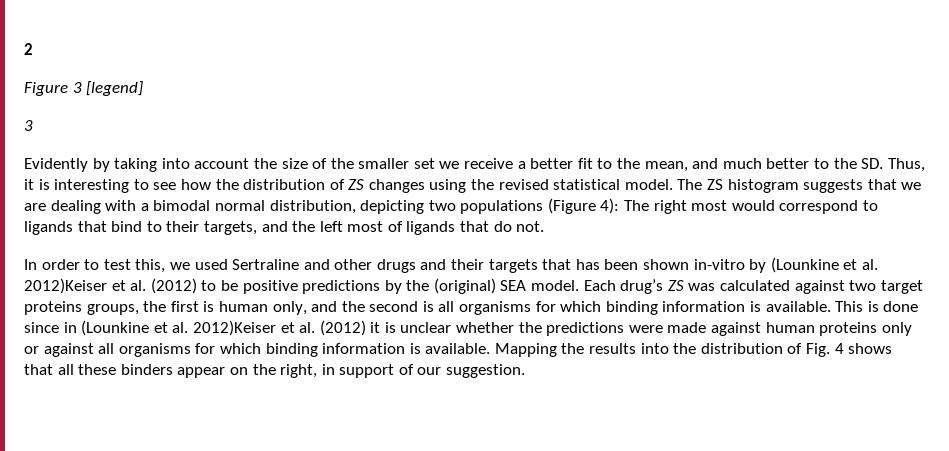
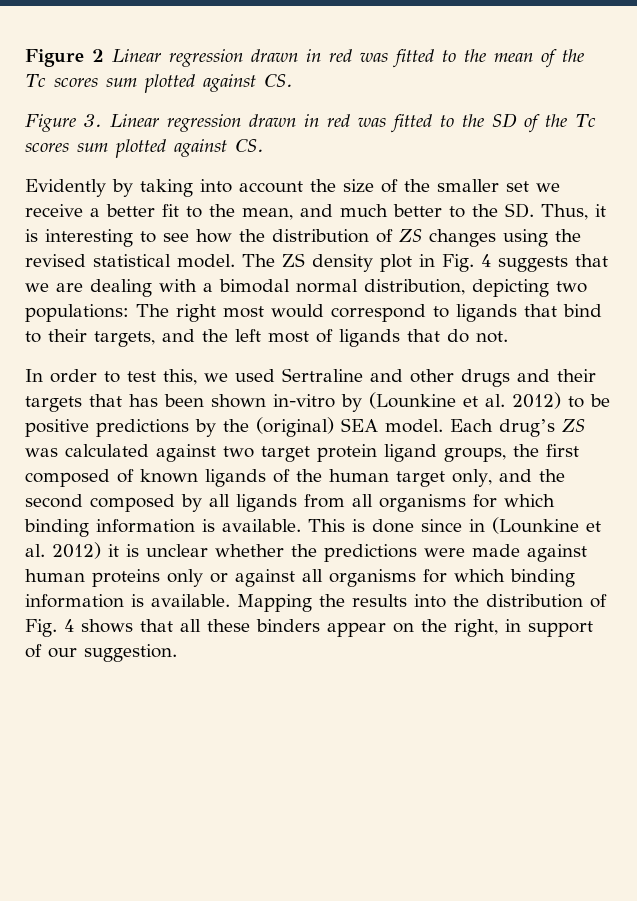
(24, 49) none -> [25,49,84,67] Figure
[24,81,144,96] [24,120,33,131] // Figure 3 [legend] // 3 -> [112,49,584,68] [25,74,293,93] [25,113,596,133] [25,139,264,158] Linear regression drawn in red was fitted to the mean of the Tc scores sum plotted against CS. // Figure 3. Linear regression drawn in red was fitted to the SD of the Tc scores sum plotted against CS.
[727,179,799,193] histogram -> [312,254,491,272] density plot in Fig. 4
[460,198,620,214] populations (Figure 4): -> [25,304,129,322] populations:
[24,278,197,294] 2012)Keiser et al. (2012) -> [512,392,561,409] 2012)
[24,301,82,315] proteins -> [317,444,437,462] protein ligand
[203,301,434,315] is human only, and the second is -> [25,469,565,487] [25,494,345,512] composed of known ligands of the human target only, and the second composed by all ligands from
[192,320,366,336] 2012)Keiser et al. (2012) -> [52,542,101,559] 2012)

